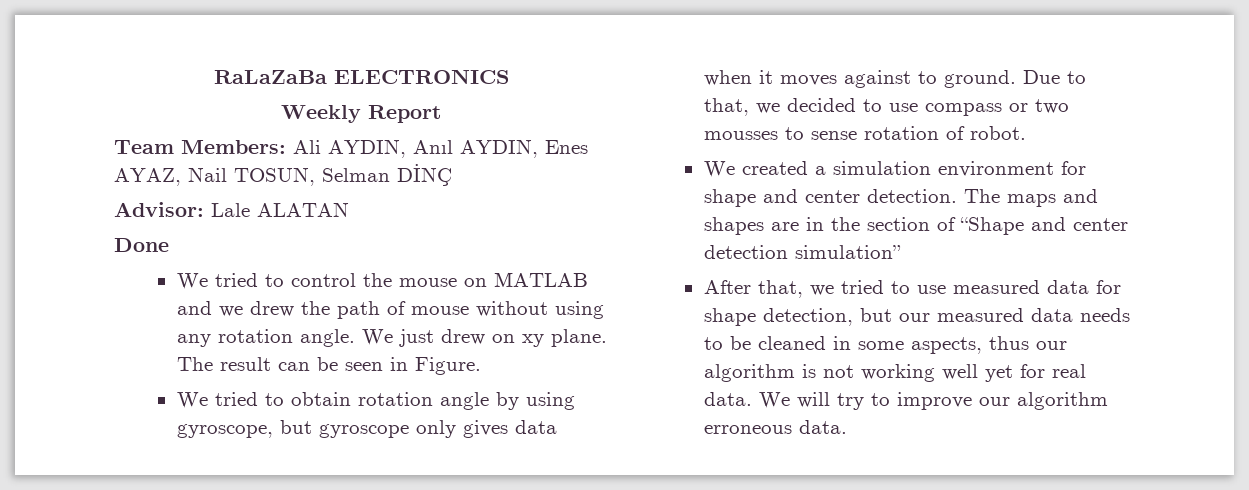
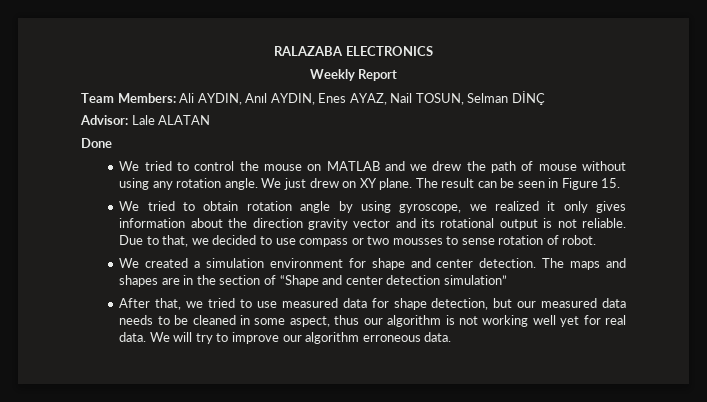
[213,70,327,84] RaLaZaBa -> [274,46,344,56] RALAZABA
[521,334,544,347] xy -> [359,178,377,188] XY
[414,357,481,375] Figure. -> [561,178,621,190] Figure 15.
[279,420,557,438] [703,70,1016,88] but gyroscope only gives data when it moves against to ground. -> [469,201,626,213] [119,218,626,230] we realized it only gives information about the direction gravity vector and its rotational output is not reliable.
[910,337,982,354] aspects, -> [289,316,330,327] aspect,

